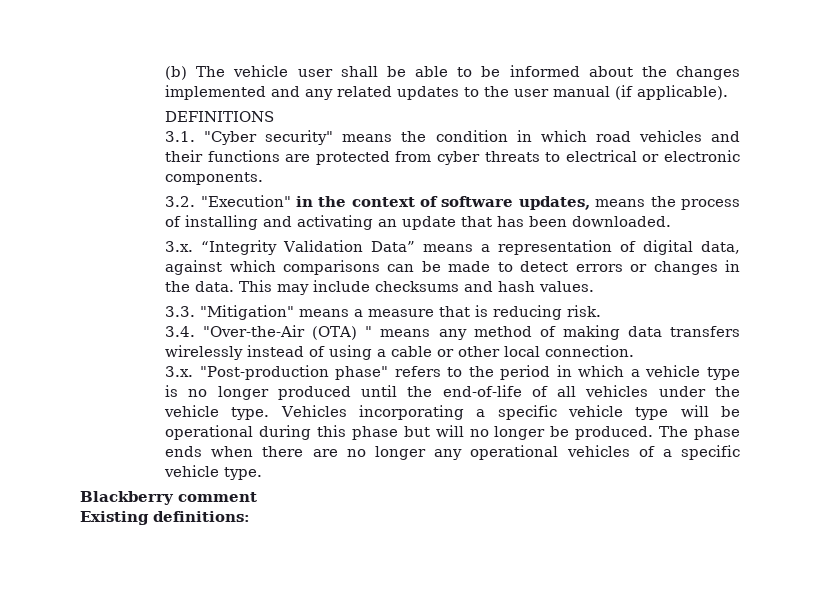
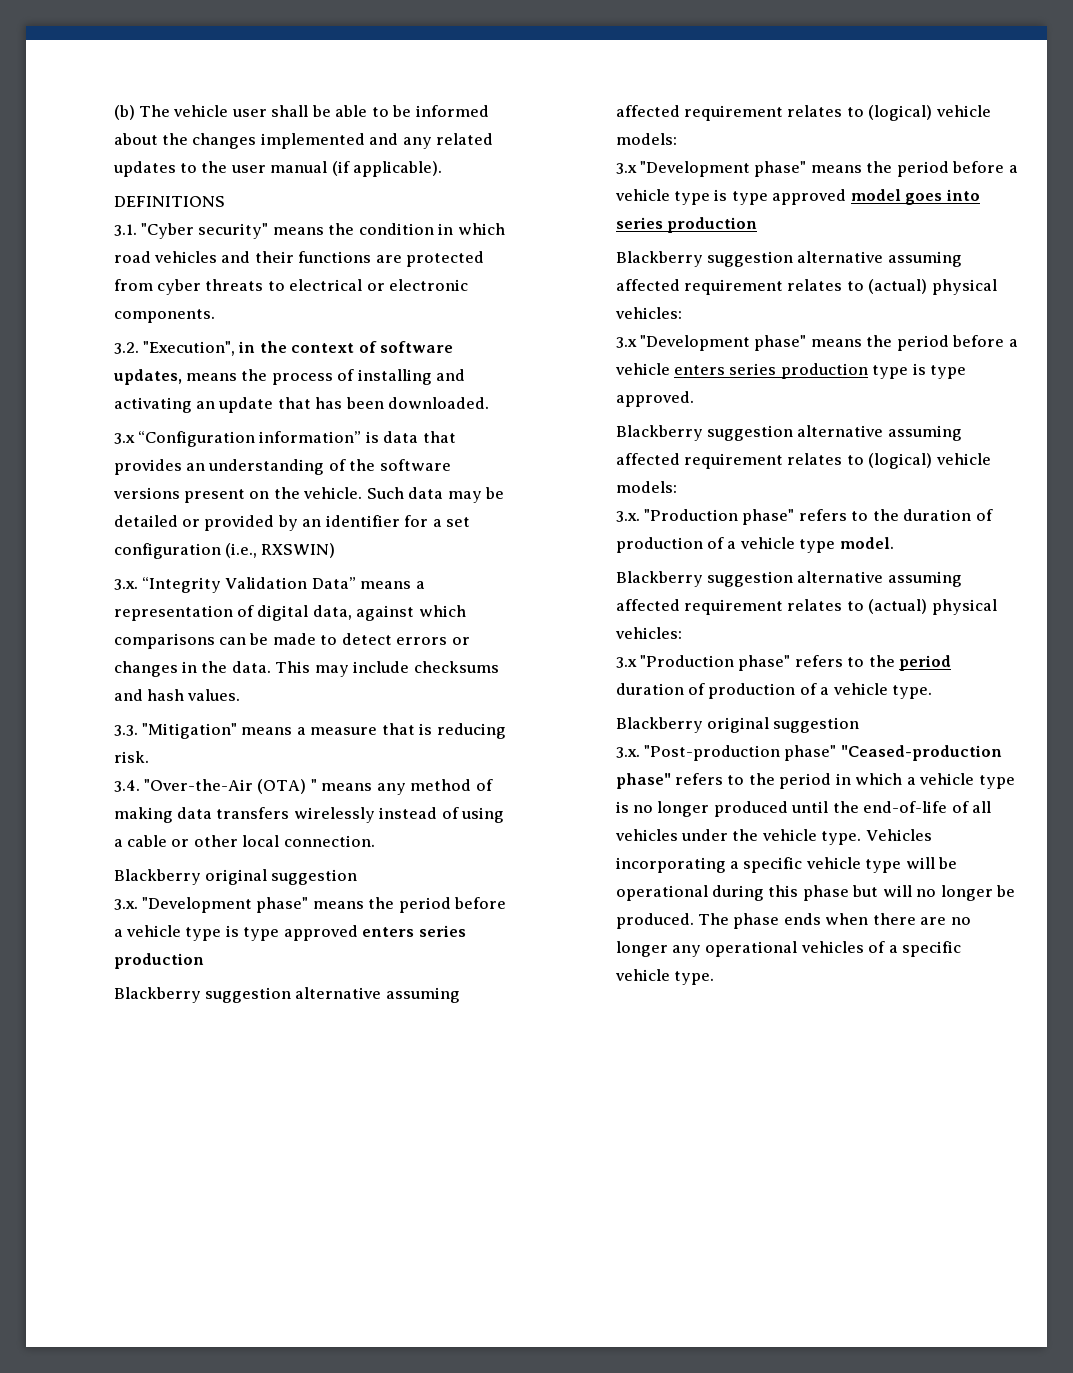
[200,195,291,207] "Execution" -> [142,341,235,356] "Execution",
(672, 221) none -> [113,431,456,447] [113,459,451,475] [112,487,505,503] [113,515,471,531] [113,543,336,559] // 3.x “Configuration information” is data that provides an understanding of the software versions present on the vehicle. Such data may be detailed or provided by an identifier for a set configuration (i.e., RXSWIN)
(635, 351) none -> [113,869,358,885] [113,897,507,913] [113,925,466,941] [113,953,204,969] [113,987,460,1003] [615,105,991,121] [615,133,677,145] [615,161,1018,177] [614,189,980,205] [615,217,757,233] [615,251,962,267] [615,279,997,295] [614,307,682,319] [615,335,1018,351] [614,363,967,379] [615,391,694,407] [615,425,962,441] [615,453,991,469] [615,481,677,493] [615,509,993,525] [615,537,894,553] [615,571,962,587] [615,599,997,615] [614,627,682,639] [615,655,952,671] [615,683,933,699] [615,717,860,733] // Blackberry original suggestion // 3.x. "Development phase" means the period before a vehicle type is type approved enters series production // Blackberry suggestion alternative assuming affected requirement relates to (logical) vehicle models: // 3.x "Development phase" means the period before a vehicle type is type approved model goes into series production // Blackberry suggestion alternative assuming affected requirement relates to (actual) physical vehicles: // 3.x "Development phase" means the period before a vehicle enters series production type is type approved. // Blackberry suggestion alternative assuming affected requirement relates to (logical) vehicle models: // 3.x. "Production phase" refers to the duration of production of a vehicle type model. // Blackberry suggestion alternative assuming affected requirement relates to (actual) physical vehicles: // 3.x "Production phase" refers to the period duration of production of a vehicle type. // Blackberry original suggestion
(389, 373) none -> [840,745,1002,761] [615,773,671,789] "Ceased-production phase"
[80,491,257,505] [80,511,250,525] // Blackberry comment // Existing definitions: -> (714, 978) none

